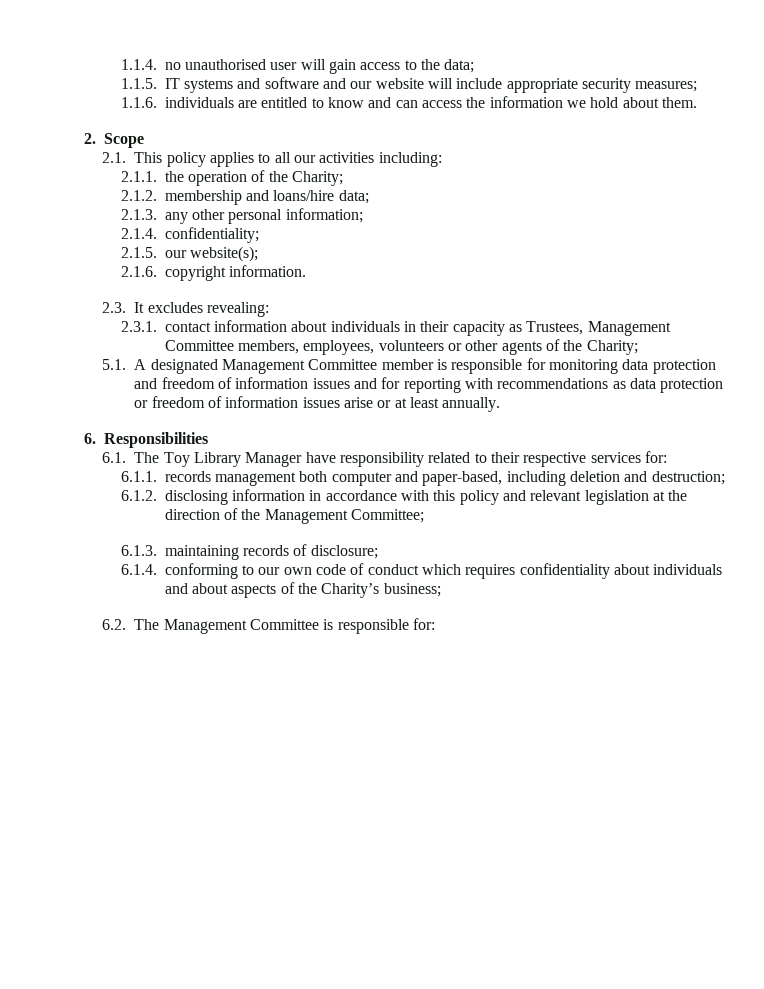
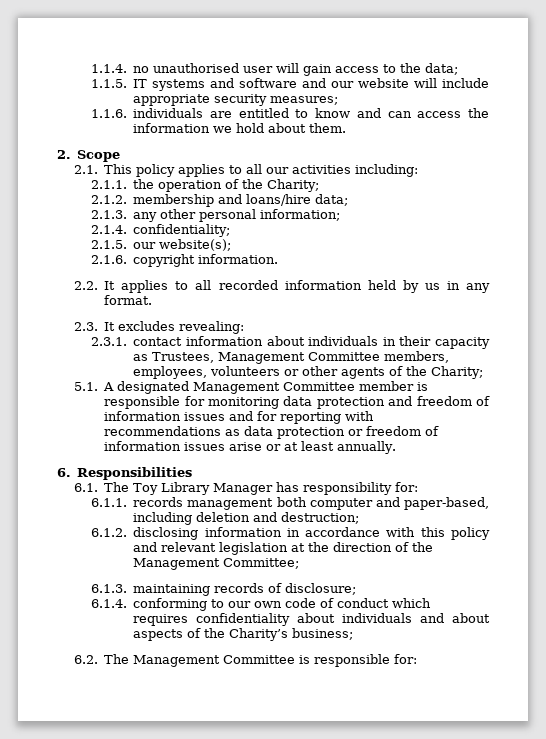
(307, 271) none -> [74,280,491,293] [104,295,153,305] // 2.2. It applies to all recorded information held by us in any format.
[305,452,641,467] have responsibility related to their respective services -> [276,482,393,495] has responsibility

